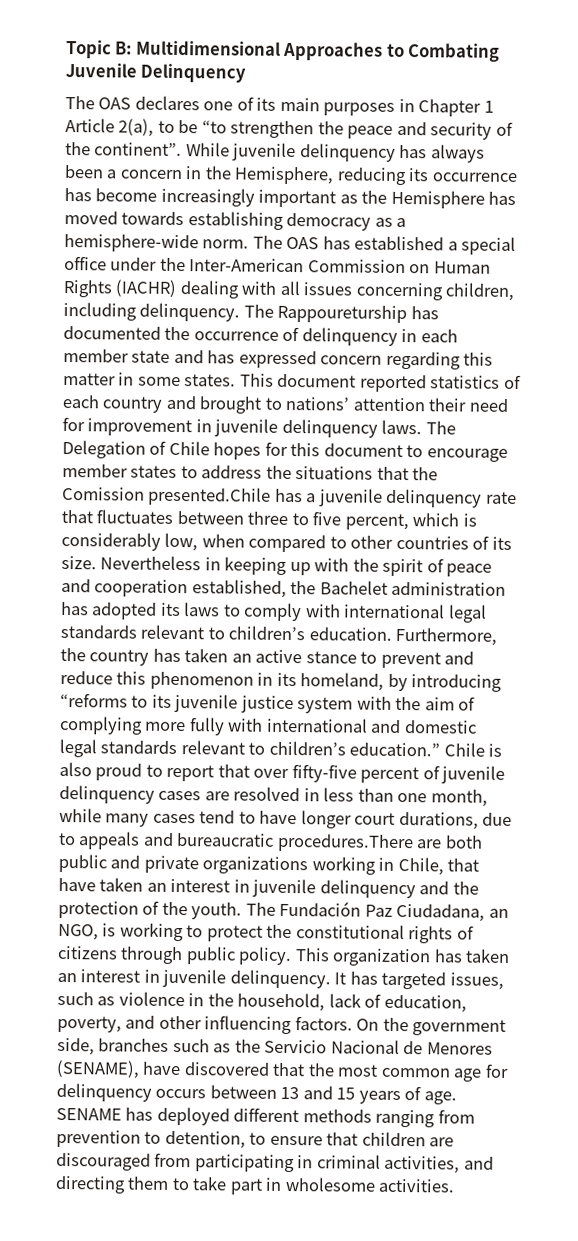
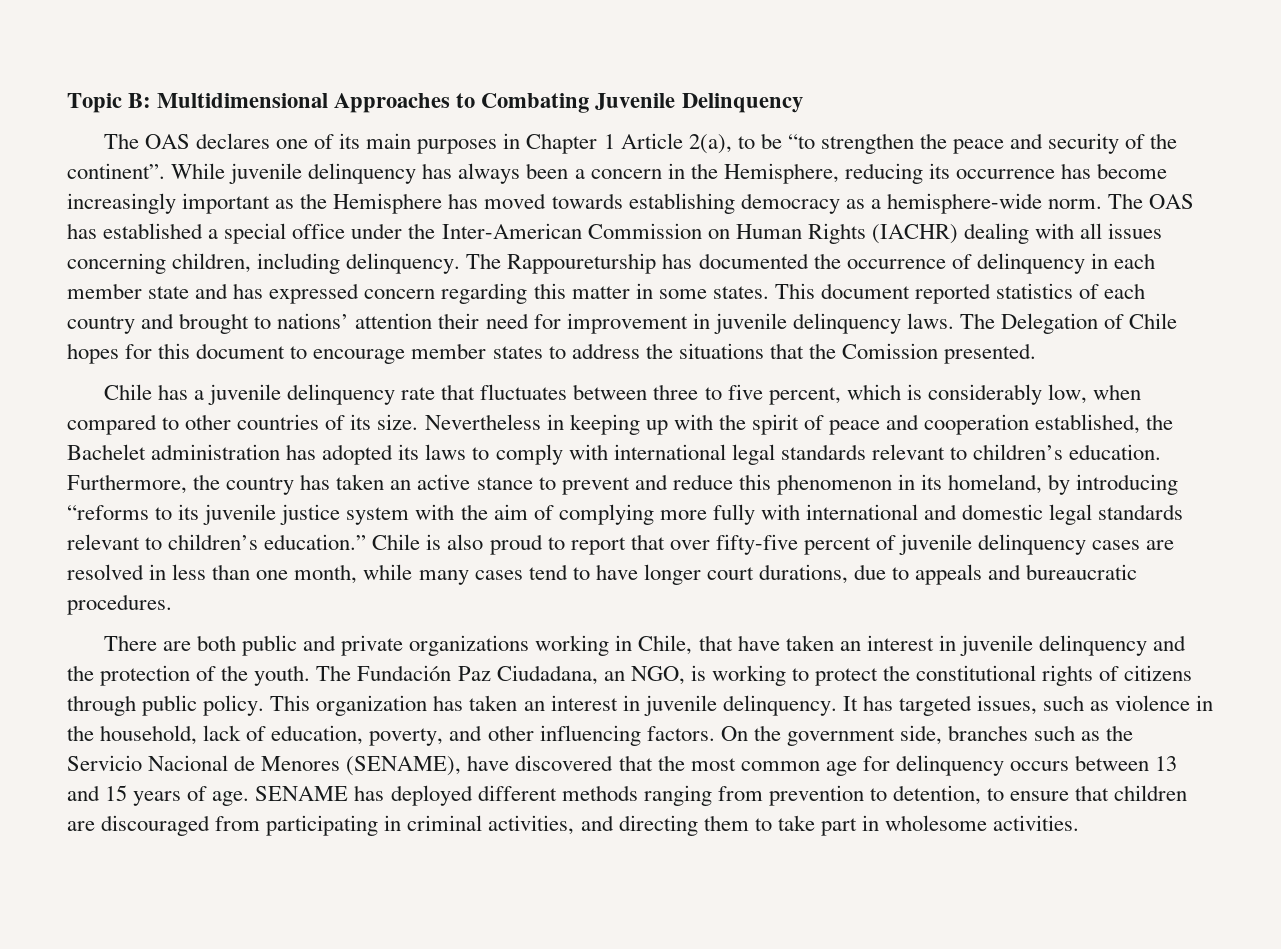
[148,486,272,506] presented.Chile -> [944,343,1037,364] [103,384,152,400] presented. // Chile
[276,833,414,853] procedures.There -> [67,594,172,615] [103,635,157,651] procedures. // There

